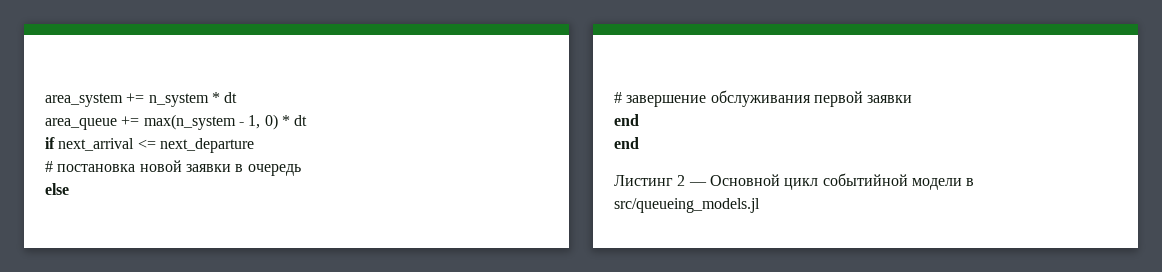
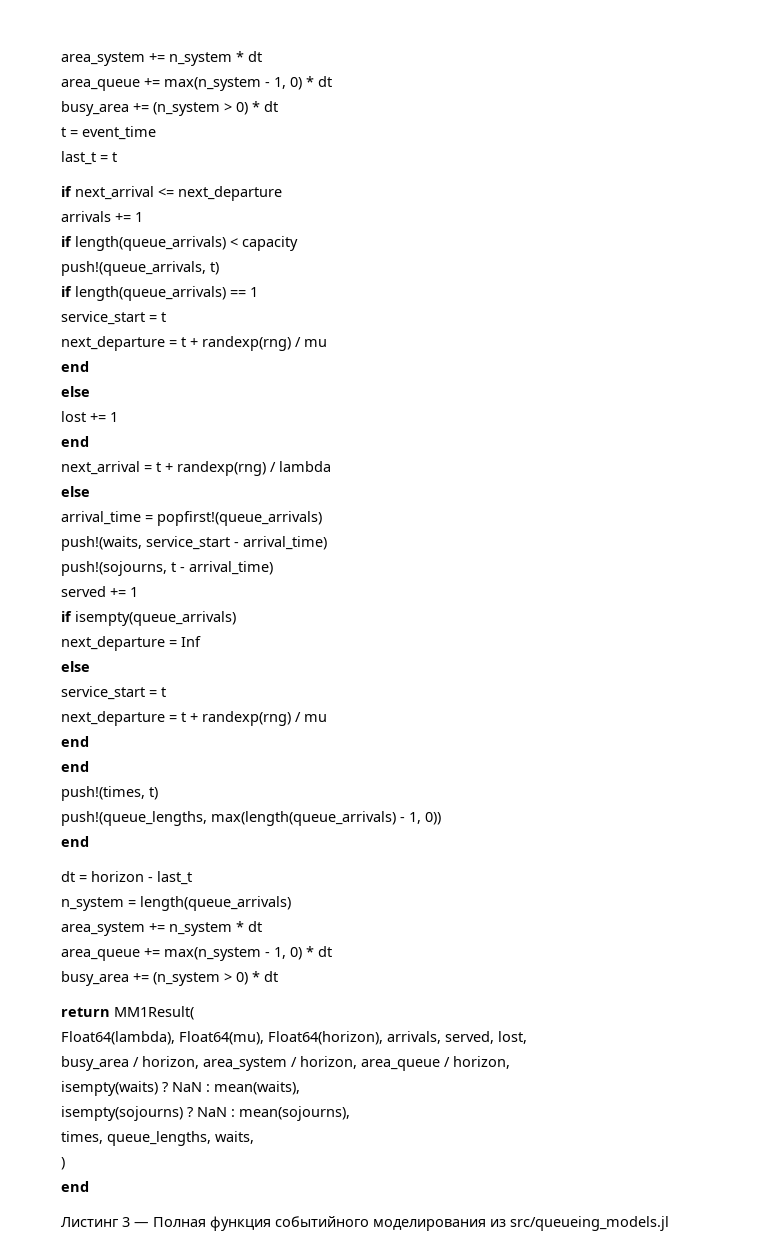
[45,137,254,153] [45,160,301,176] [45,183,69,195] [614,90,913,107] [614,114,639,126] [614,137,639,149] [614,173,975,190] if next_arrival <= next_departure // # постановка новой заявки в очередь // else // # завершение обслуживания первой заявки // end // end // Листинг 2 — Основной цикл событийной модели в -> [61,101,278,116] [61,126,156,140] [61,151,117,165] [61,186,282,201] [61,211,143,222] [61,236,298,251] [61,261,219,276] [61,286,258,301] [61,311,166,325] [61,336,327,351] [61,361,89,372] [61,386,90,397] [61,411,118,422] [61,436,89,447] [61,461,331,476] [61,486,90,497] [61,511,322,526] [61,536,327,551] [61,561,273,576] [61,586,138,597] [61,611,236,626] [61,636,201,651] [61,661,90,672] [61,686,166,700] [61,711,327,726] [61,736,89,747] [61,761,89,772] [61,786,158,801] [61,811,441,826] [61,836,89,847] [61,871,192,885] [61,896,291,911] [61,921,262,936] [61,946,332,961] [61,971,278,986] [61,1006,194,1020] [61,1031,527,1045] [61,1056,510,1071] [61,1081,300,1096] [61,1106,350,1121] [61,1131,254,1146] [61,1157,65,1170] [61,1181,89,1192] [61,1216,506,1231] busy_area += (n_system > 0) * dt // t = event_time // last_t = t // if next_arrival <= next_departure // arrivals += 1 // if length(queue_arrivals) < capacity // push!(queue_arrivals, t) // if length(queue_arrivals) == 1 // service_start = t // next_departure = t + randexp(rng) / mu // end // else // lost += 1 // end // next_arrival = t + randexp(rng) / lambda // else // arrival_time = popfirst!(queue_arrivals) // push!(waits, service_start - arrival_time) // push!(sojourns, t - arrival_time) // served += 1 // if isempty(queue_arrivals) // next_departure = Inf // else // service_start = t // next_departure = t + randexp(rng) / mu // end // end // push!(times, t) // push!(queue_lengths, max(length(queue_arrivals) - 1, 0)) // end // dt = horizon - last_t // n_system = length(queue_arrivals) // area_system += n_system * dt // area_queue += max(n_system - 1, 0) * dt // busy_area += (n_system > 0) * dt // return MM1Result( // Float64(lambda), Float64(mu), Float64(horizon), arrivals, served, lost, // busy_area / horizon, area_system / horizon, area_queue / horizon, // isempty(waits) ? NaN : mean(waits), // isempty(sojourns) ? NaN : mean(sojourns), // times, queue_lengths, waits, // ) // end // Листинг 3 — Полная функция событийного моделирования из

